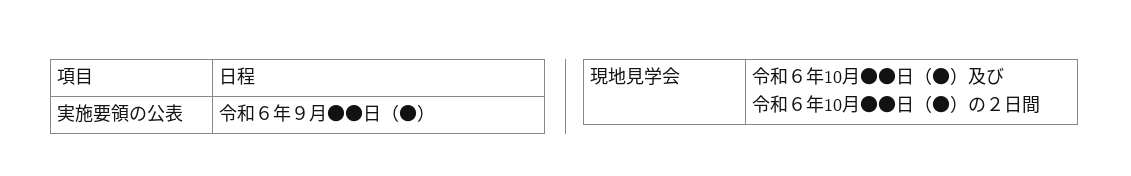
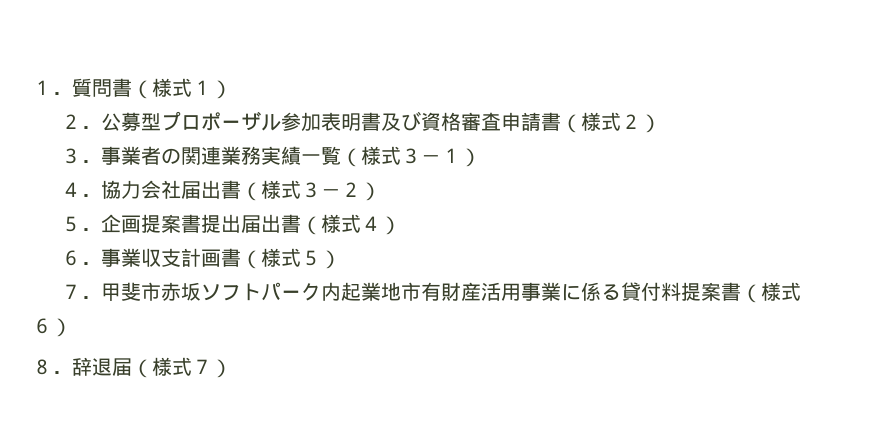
[57,68,94,85] [219,67,256,85] [57,104,184,123] [219,104,436,122] [590,67,681,85] [752,67,1005,85] [752,95,1041,114] 項目 | 日程 // 実施要領の公表 | 令和６年９月●●日（●） // 現地見学会 | 令和６年10月●●日（●）及び // 令和６年10月●●日（●）の２日間 -> [32,78,232,99] [61,111,662,133] [61,146,482,167] [61,180,382,201] [61,214,402,235] [61,248,342,269] [61,282,802,303] [32,318,72,337] [32,357,232,378] １．質問書（様式１） // ２．公募型プロポーザル参加表明書及び資格審査申請書（様式２） // ３．事業者の関連業務実績一覧（様式３－１） // ４．協力会社届出書（様式３－２） // ５．企画提案書提出届出書（様式４） // ６．事業収支計画書（様式５） // ７．甲斐市赤坂ソフトパーク内起業地市有財産活用事業に係る貸付料提案書（様式６） // ８．辞退届（様式７）

